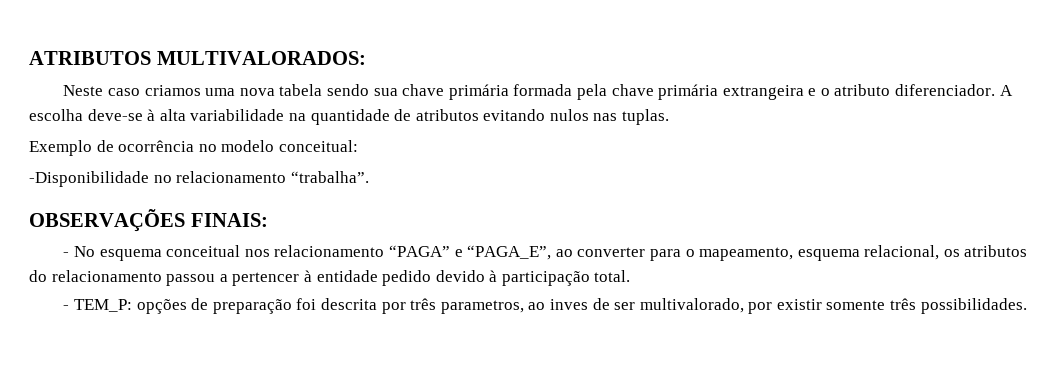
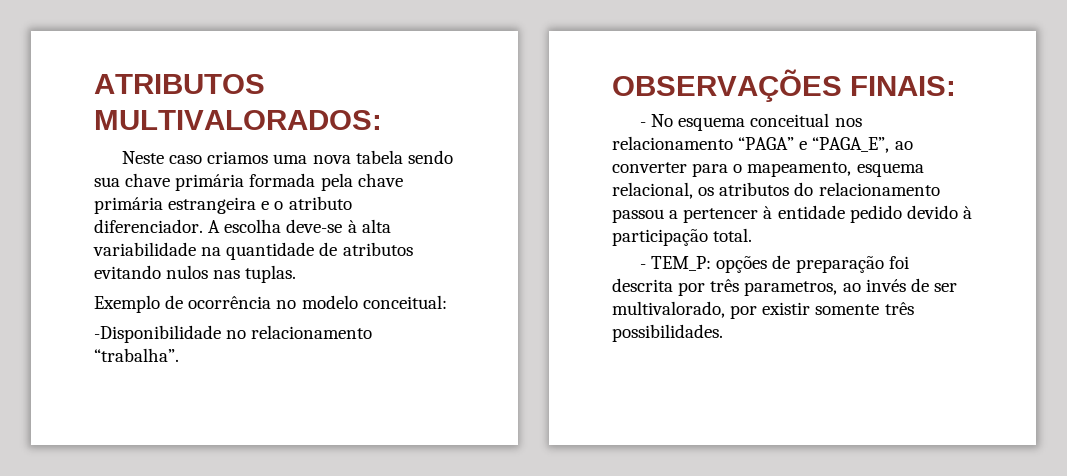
[722,85,804,100] extrangeira -> [168,197,257,214] estrangeira
[549,299,588,310] inves -> [865,279,906,292] invés

